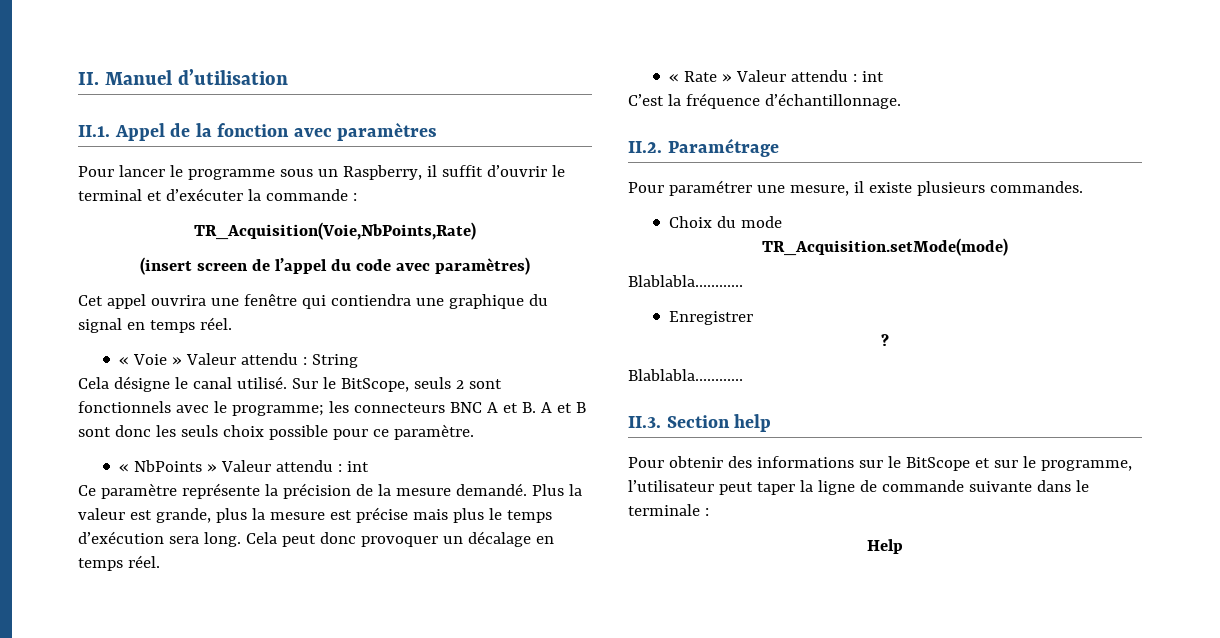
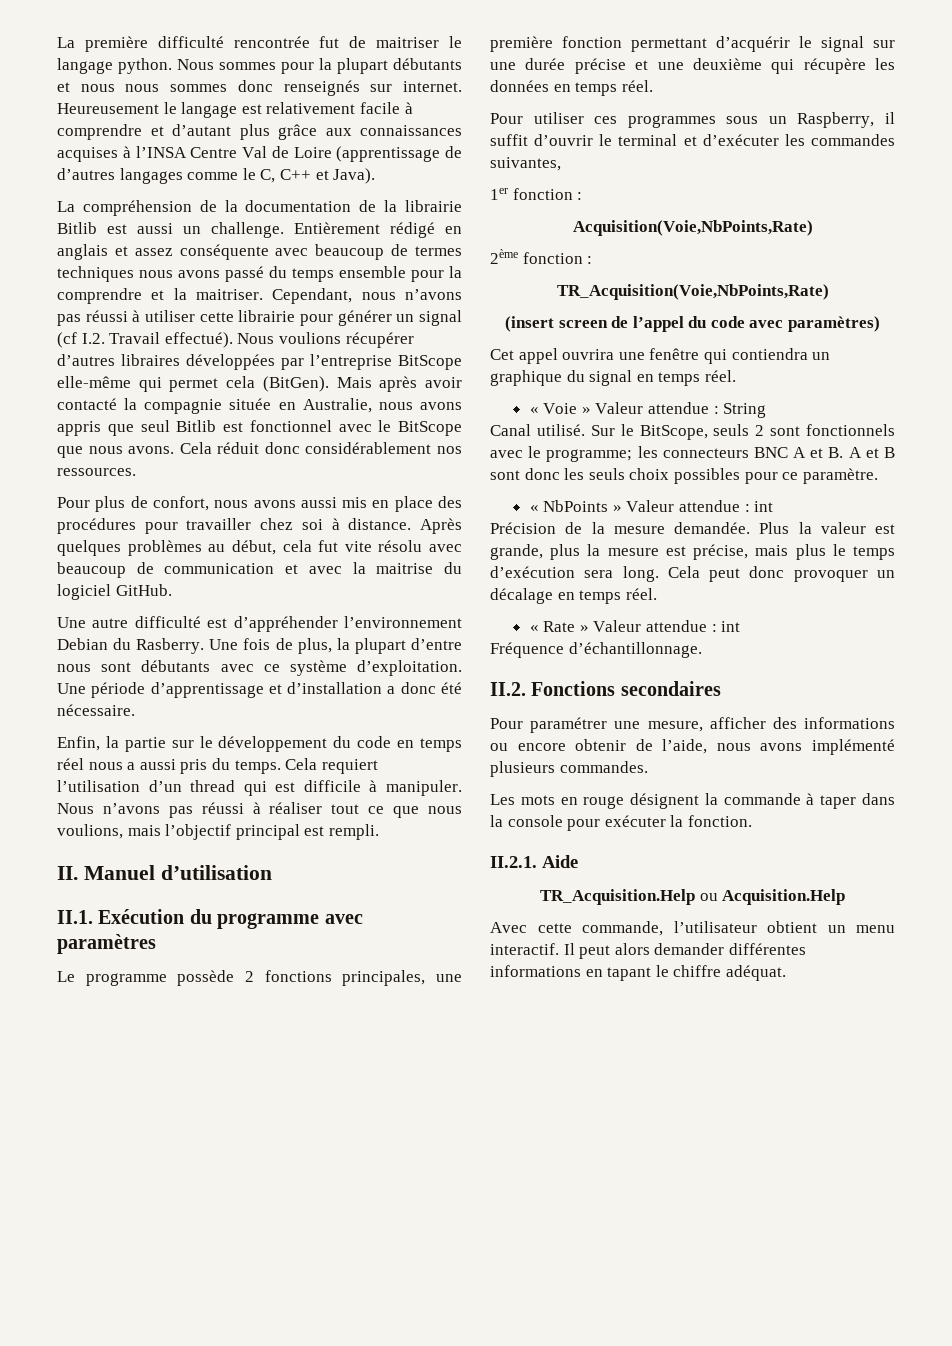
[78,69,288,85] [78,122,438,141] [78,165,275,180] II. Manuel d’utilisation // II.1. Appel de la fonction avec paramètres // Pour lancer le programme -> [57,36,462,52] [57,58,462,74] [57,80,462,96] [57,102,413,118] [57,124,462,140] [57,146,462,162] [57,168,376,184] [57,200,462,216] [57,222,462,238] [57,244,462,260] [57,266,462,282] [57,288,462,304] [57,310,463,326] [57,332,414,348] [57,354,462,370] [57,376,463,392] [57,398,462,414] [57,420,462,436] [57,442,462,458] [57,468,136,476] [57,496,462,512] [57,518,463,534] [57,540,462,556] [57,562,463,578] [57,584,172,600] [57,616,462,632] [57,638,462,654] [57,660,462,676] [57,682,462,698] [57,704,135,716] [57,736,463,752] [57,758,378,774] [57,780,462,796] [57,802,463,818] [57,824,379,840] [57,865,272,880] [57,909,363,929] [57,934,156,954] [57,970,462,986] [490,36,895,52] [490,58,895,74] [490,80,653,96] [490,112,716,128] La première difficulté rencontrée fut de maitriser le langage python. Nous sommes pour la plupart débutants et nous nous sommes donc renseignés sur internet. Heureusement le langage est relativement facile à comprendre et d’autant plus grâce aux connaissances acquises à l’INSA Centre Val de Loire (apprentissage de d’autres langages comme le C, C++ et Java). // La compréhension de la documentation de la librairie Bitlib est aussi un challenge. Entièrement rédigé en anglais et assez conséquente avec beaucoup de termes techniques nous avons passé du temps ensemble pour la comprendre et la maitriser. Cependant, nous n’avons pas réussi à utiliser cette librairie pour générer un signal (cf I.2. Travail effectué). Nous voulions récupérer d’autres libraires développées par l’entreprise BitScope elle-même qui permet cela (BitGen). Mais après avoir contacté la compagnie située en Australie, nous avons appris que seul Bitlib est fonctionnel avec le BitScope que nous avons. Cela réduit donc considérablement nos ressources. // Pour plus de confort, nous avons aussi mis en place des procédures pour travailler chez soi à distance. Après quelques problèmes au début, cela fut vite résolu avec beaucoup de communication et avec la maitrise du logiciel GitHub. // Une autre difficulté est d’appréhender l’environnement Debian du Rasberry. Une fois de plus, la plupart d’entre nous sont débutants avec ce système d’exploitation. Une période d’apprentissage et d’installation a donc été nécessaire. // Enfin, la partie sur le développement du code en temps réel nous a aussi pris du temps. Cela requiert l’utilisation d’un thread qui est difficile à manipuler. Nous n’avons pas réussi à réaliser tout ce que nous voulions, mais l’objectif principal est rempli. // II. Manuel d’utilisation // II.1. Exécution du programme avec paramètres // Le programme possède 2 fonctions principales, une première fonction permettant d’acquérir le signal sur une durée précise et une deuxième qui récupère les données en temps réel. // Pour utiliser ces programmes
[247,189,348,201] la commande -> [784,134,895,146] [490,157,561,171] [490,188,583,200] [572,220,813,236] [490,249,583,264] les commandes suivantes, // 1er fonction : // Acquisition(Voie,NbPoints,Rate) // 2ème fonction
[415,298,444,306] une -> [812,352,831,360] un
[241,353,299,365] attendu -> [648,402,710,414] attendue
[78,376,232,392] Cela désigne le canal -> [490,424,531,436] Canal
[268,425,328,440] possible -> [673,468,740,484] possibles
[276,460,370,472] [78,483,351,499] attendu : int // Ce paramètre représente la précision -> [679,500,774,512] [490,522,556,534] attendue : int // Précision
[455,483,527,496] demandé. -> [674,522,750,534] demandée.
[355,507,408,523] précise -> [693,544,749,560] précise,
[791,70,885,82] [628,93,760,109] attendu : int // C’est la fréquence -> [646,620,741,632] [490,642,564,658] attendue : int // Fréquence
[667,138,779,157] Paramétrage -> [531,681,721,696] Fonctions secondaires
[853,181,1083,196] [669,216,783,228] [762,238,1008,256] [628,275,743,287] [669,311,754,325] [881,334,889,346] [628,369,743,381] [628,414,772,432] [628,456,1132,471] [628,480,1089,495] [628,504,709,516] [867,539,903,554] il existe plusieurs commandes. // Choix du mode // TR_Acquisition.setMode(mode) // Blablabla………… // Enregistrer // ? // Blablabla………… // II.3. Section help // Pour obtenir des informations sur le BitScope et sur le programme, l’utilisateur peut taper la ligne de commande suivante dans le terminale : // Help -> [709,717,895,729] [490,739,895,755] [490,761,648,777] [490,793,895,809] [490,815,752,831] [490,855,578,868] [539,889,846,905] [490,921,895,936] [490,943,806,959] [490,965,786,981] afficher des informations ou encore obtenir de l’aide, nous avons implémenté plusieurs commandes. // Les mots en rouge désignent la commande à taper dans la console pour exécuter la fonction. // II.2.1. Aide // TR_Acquisition.Help ou Acquisition.Help // Avec cette commande, l’utilisateur obtient un menu interactif. Il peut alors demander différentes informations en tapant le chiffre adéquat.

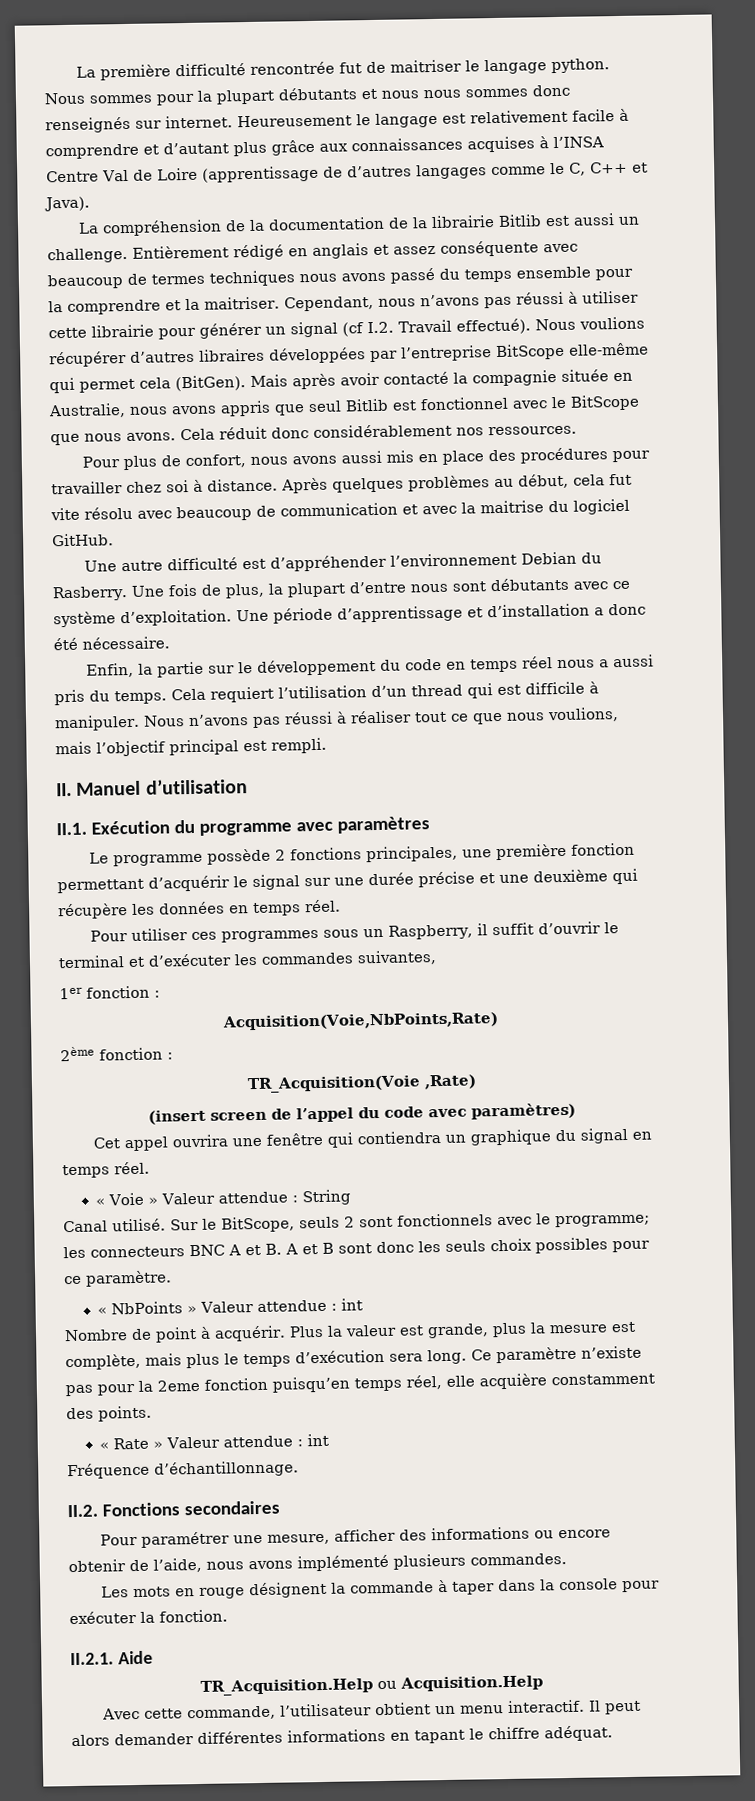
[556,284,829,300] TR_Acquisition(Voie,NbPoints,Rate) -> [246,1074,477,1094] TR_Acquisition(Voie ,Rate)
[490,522,750,534] Précision de la mesure demandée. -> [64,1325,286,1343] Nombre de point à acquérir.
[693,544,749,560] précise, -> [65,1353,141,1371] complète,
[667,566,895,582] [490,588,657,604] Cela peut donc provoquer un décalage en temps réel. -> [471,1345,642,1364] [65,1373,655,1397] [66,1405,152,1422] Ce paramètre n’existe pas pour la 2eme fonction puisqu’en temps réel, elle acquière constamment des points.

